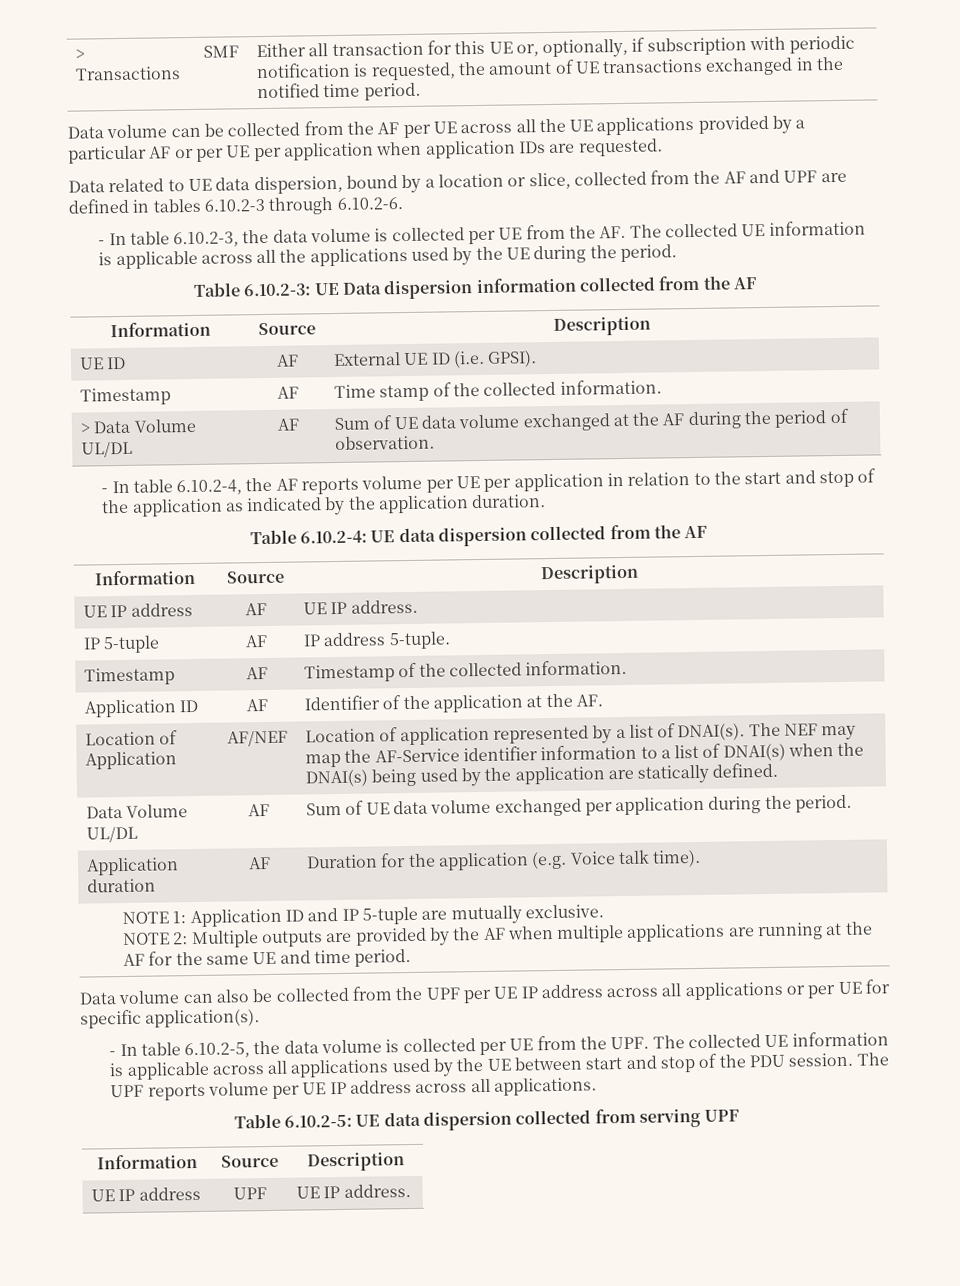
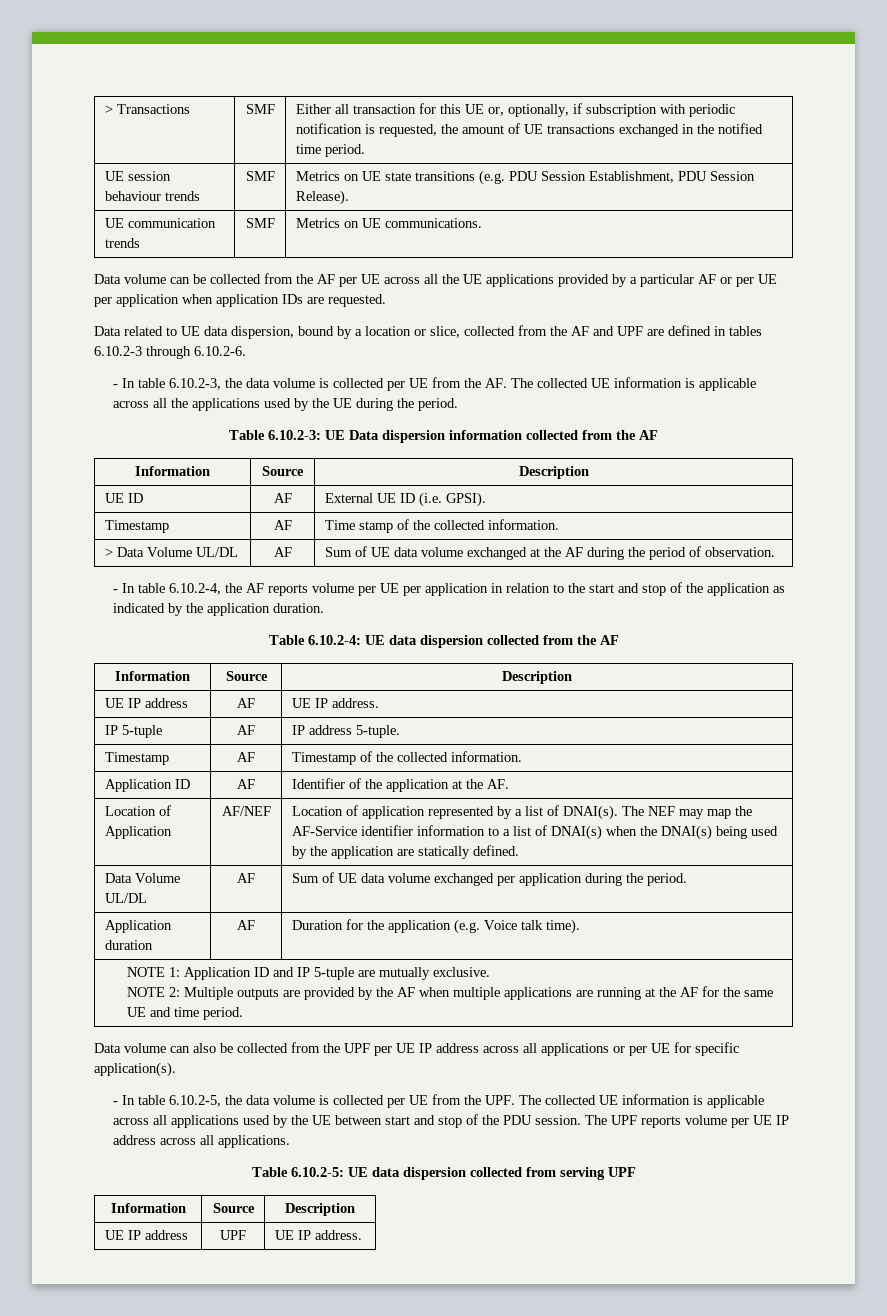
(421, 91) none -> [104,171,171,181] [104,191,200,201] [245,171,275,181] [295,170,755,185] [295,190,349,205] [104,218,216,228] [104,238,140,248] [245,218,275,228] [295,218,482,228] // UE session behaviour trends | SMF | Metrics on UE state transitions (e.g. PDU Session Establishment, PDU Session Release). // UE communication trends | SMF | Metrics on UE communications.

